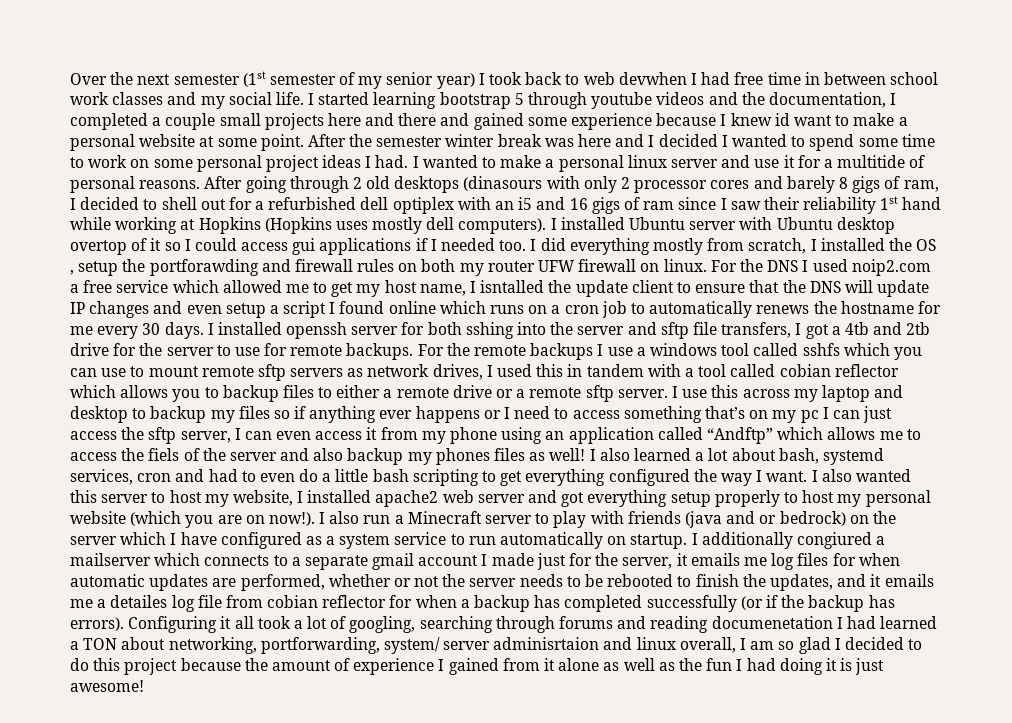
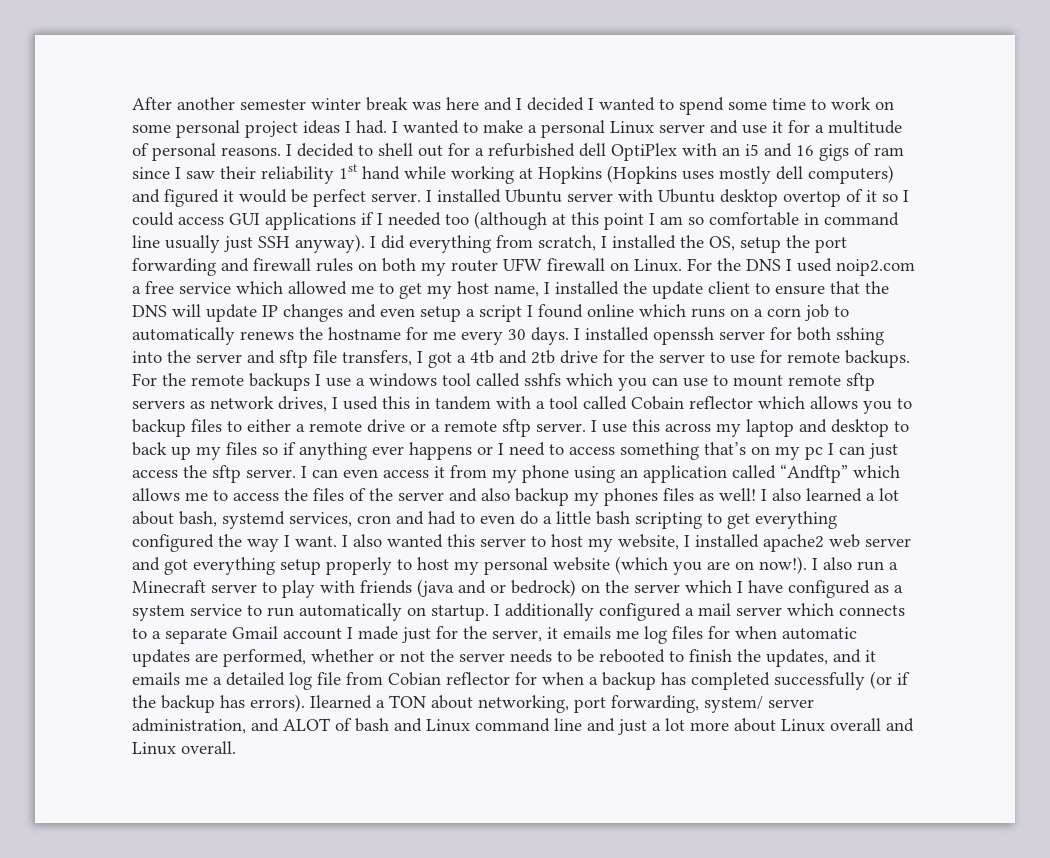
[70,71,939,89] [70,92,897,109] [70,113,908,130] [70,134,373,151] Over the next semester (1st semester of my senior year) I took back to web devwhen I had free time in between school work classes and my social life. I started learning bootstrap 5 through youtube videos and the documentation, I completed a couple small projects here and there and gained some experience because I knew id want to make a personal website at some point. After the -> [132,97,235,110] After another
[627,155,667,168] linux -> [610,121,654,134] Linux
[837,155,906,168] multitide -> [828,120,902,134] multitude
[204,176,939,193] After going through 2 old desktops (dinasours with only 2 processor cores and barely 8 gigs of ram, -> (281, 151) none
[392,197,454,214] optiplex -> [611,143,677,161] OptiPlex
[458,218,547,234] computers). -> [808,165,894,184] [132,189,421,207] computers) and figured it would be perfect server.
[292,238,316,255] gui -> [229,213,260,225] GUI
[499,240,527,251] too. -> [445,211,899,230] [132,234,365,253] too (although at this point I am so comfortable in command line usually just SSH anyway).
[652,238,703,255] mostly -> (491, 244) none
[916,239,937,251] [70,259,259,276] OS , setup the portforawding -> [709,235,847,253] [132,258,216,276] OS, setup the port forwarding
[663,259,707,272] linux. -> [634,259,682,272] Linux.
[480,280,545,293] isntalled -> [555,281,619,295] installed
[564,305,599,314] cron -> [767,308,801,317] corn
[779,364,831,377] cobian -> [631,396,684,410] Cobain
[150,406,207,423] backup -> [132,442,191,460] back up
[180,431,231,443] server, -> [246,469,296,478] server.
[148,448,180,461] fiels -> [313,488,344,501] files
[796,532,886,549] [70,553,151,566] congiured a mailserver -> [599,603,782,621] configured a mail server
[372,553,415,570] gmail -> [232,626,278,639] Gmail
[110,595,168,608] detailes -> [226,672,285,686] detailed
[267,595,319,608] cobian -> [388,672,441,686] Cobian
[128,616,938,633] [70,637,923,654] [70,658,885,675] [70,680,144,692] Configuring it all took a lot of googling, searching through forums and reading documenetation I had learned a TON about networking, portforwarding, system/ server adminisrtaion and linux overall, I am so glad I decided to do this project because the amount of experience I gained from it alone as well as the fun I had doing it is just awesome! -> [310,695,814,713] [132,718,914,735] [132,741,236,755] Ilearned a TON about networking, port forwarding, system/ server administration, and ALOT of bash and Linux command line and just a lot more about Linux overall and Linux overall.

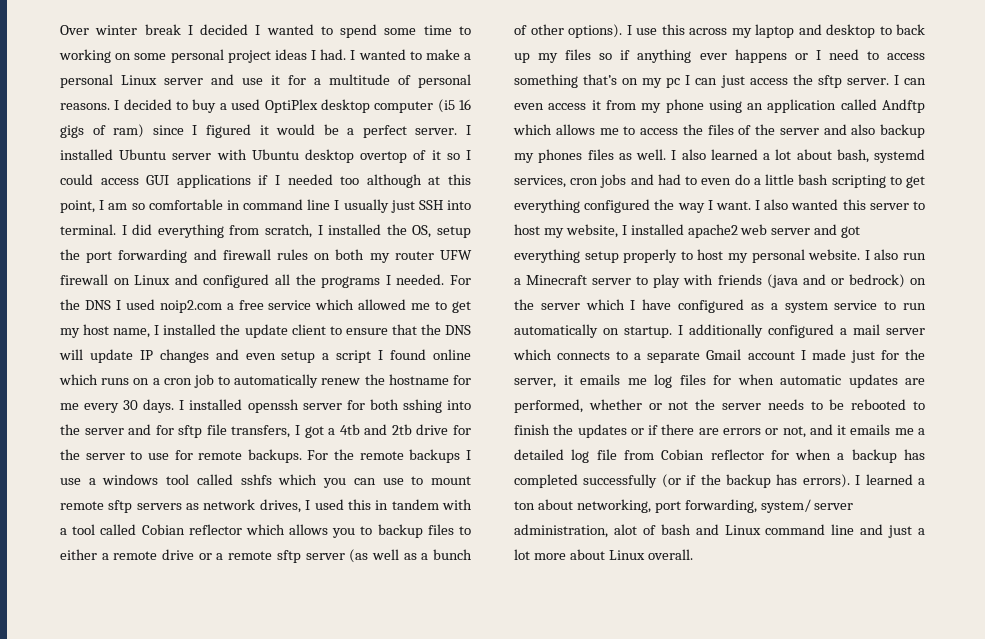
[132,97,512,111] After another semester winter break was here and -> [60,24,181,35] Over winter break
[831,97,871,110] work -> [59,49,111,63] working
[378,143,792,161] shell out for a refurbished dell OptiPlex with an i5 and -> [192,99,455,113] buy a used OptiPlex desktop computer (i5
[874,147,904,156] ram -> [113,124,145,138] ram)
[186,164,894,184] [132,189,160,203] saw their reliability 1st hand while working at Hopkins (Hopkins uses mostly dell computers) and -> (198, 130) none
(308, 196) none -> [347,128,355,135] a
[474,211,547,230] (although -> [366,174,422,188] although
[604,213,644,230] point -> [60,200,95,213] point,
(160, 241) none -> [334,200,340,210] I
[295,234,365,253] anyway). -> [447,200,472,210] [60,224,116,235] into terminal.
[634,259,682,272] Linux. -> [134,274,445,288] Linux and configured all the programs I needed.
[767,308,801,317] corn -> [163,378,192,385] cron
[240,331,294,340] renews -> [321,378,361,385] renew
(275, 357) none -> [155,425,174,435] for
[631,396,684,410] Cobain -> [141,524,185,535] Cobian
[536,423,586,432] server. -> [305,549,472,563] [514,24,622,38] server (as well as a bunch of other options).
[780,464,848,483] “Andftp” -> [882,99,925,113] Andftp
[719,488,756,501] well! -> [636,149,666,160] well.
(391, 519) none -> [600,174,627,188] jobs
[553,556,807,575] website (which you are on now!). -> [808,249,861,260] website.
[766,649,828,667] updates, -> [577,424,806,438] updates or if there are errors or not,
[310,695,426,709] Ilearned a TON -> [855,474,925,485] [514,501,535,510] I learned a ton
[251,718,330,732] and ALOT -> [613,524,637,535] alot
[830,718,914,732] [132,742,176,755] overall and Linux -> (645, 555) none

